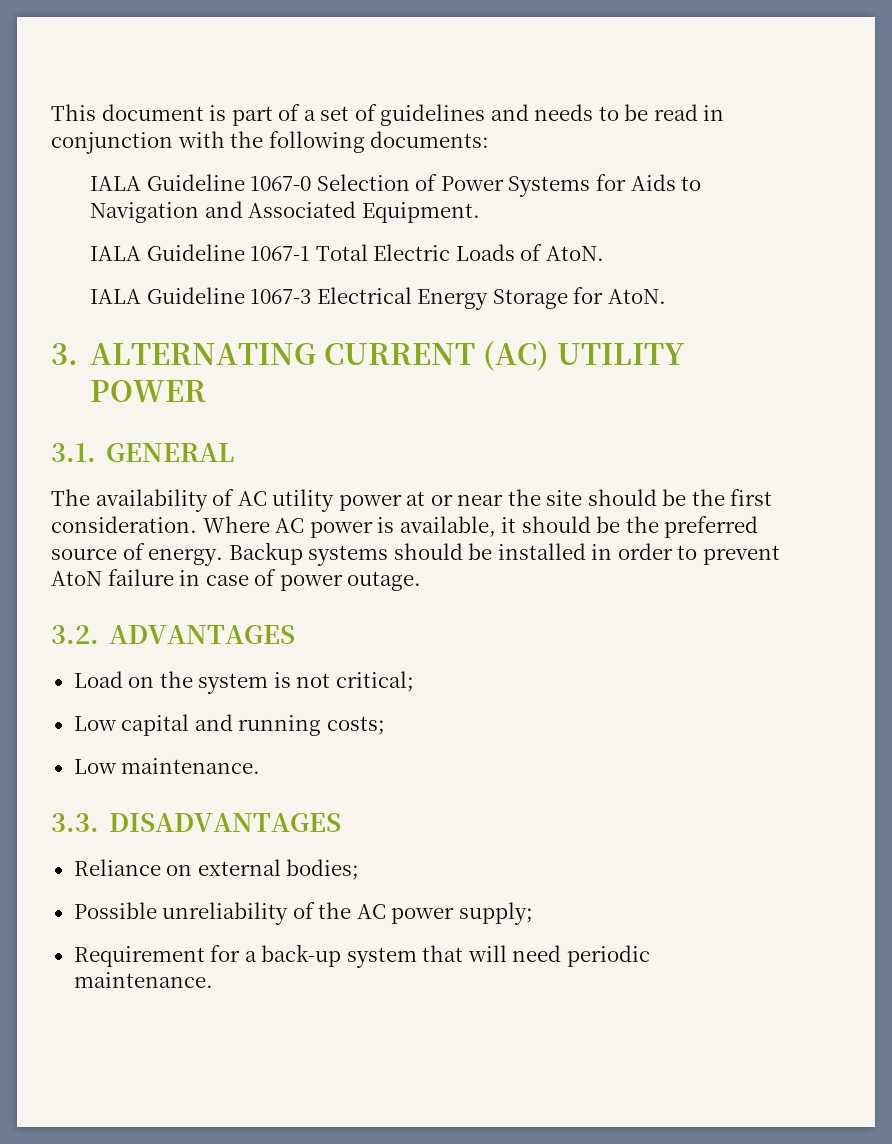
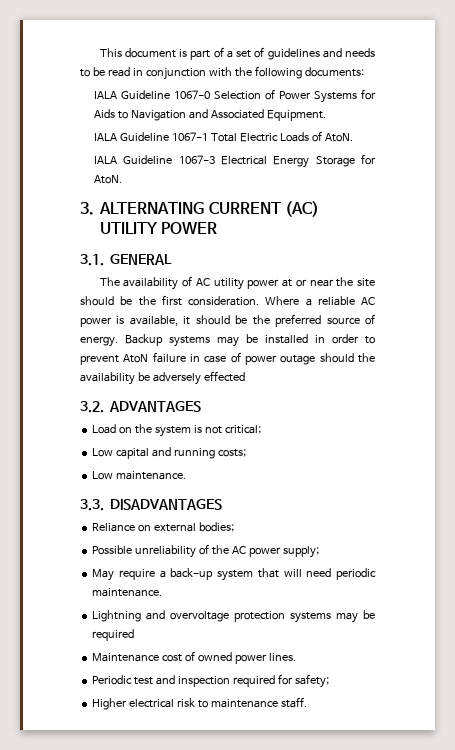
(270, 524) none -> [305,296,355,306] a reliable
[393,543,463,560] should -> [217,336,239,347] may
[347,571,422,591] outage. -> [280,353,375,365] [80,371,245,385] outage should the availability be adversely effected
[73,945,241,967] Requirement for -> [92,569,155,581] May require
(213, 980) none -> [92,610,375,623] [92,629,135,641] [92,651,296,664] [92,674,329,688] [92,697,307,710] // Lightning and overvoltage protection systems may be required // Maintenance cost of owned power lines. // Periodic test and inspection required for safety; // Higher electrical risk to maintenance staff.

